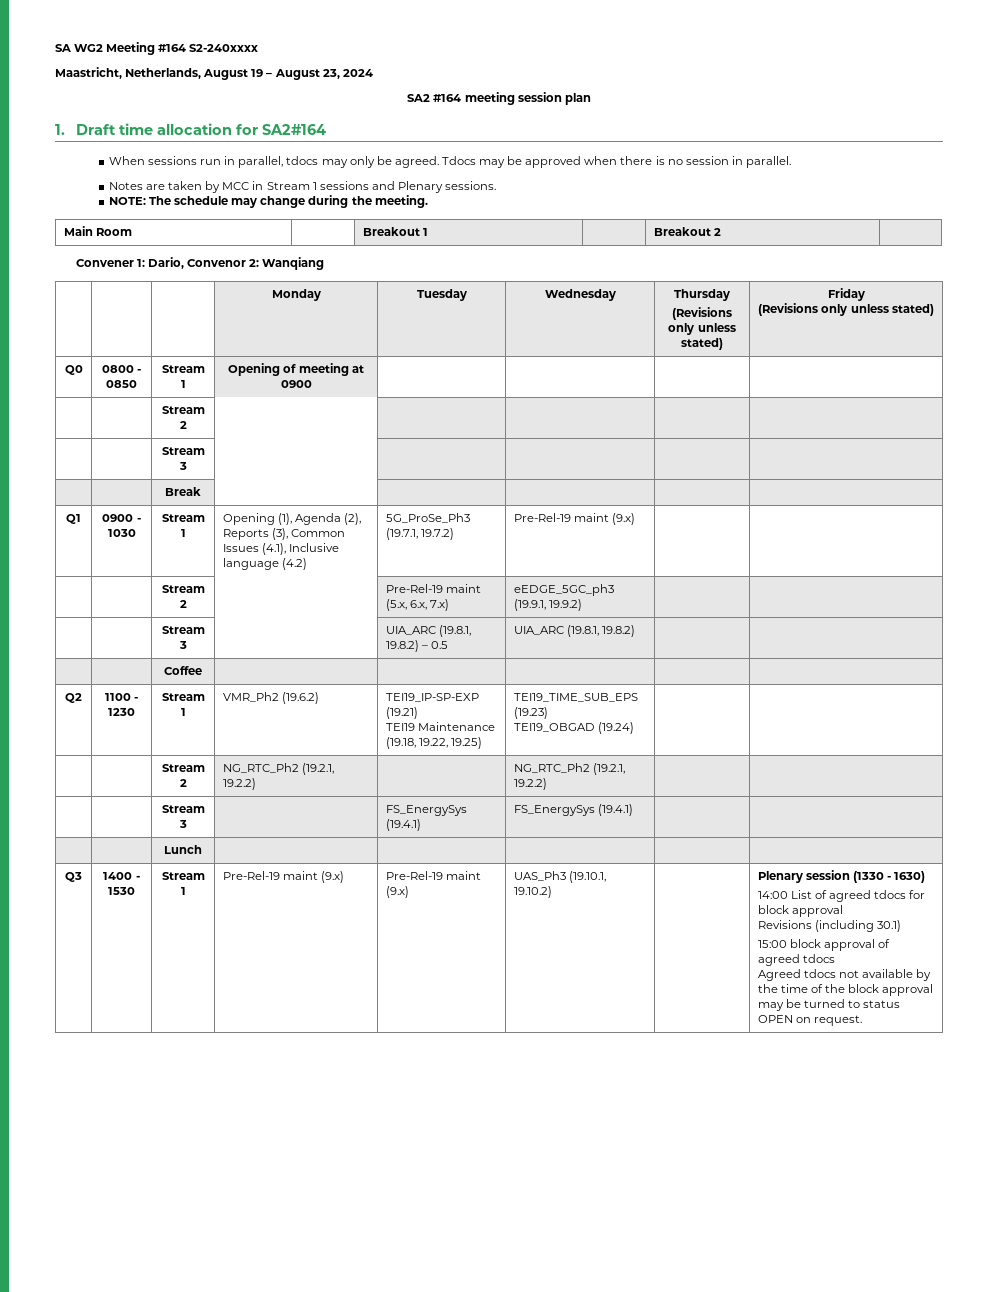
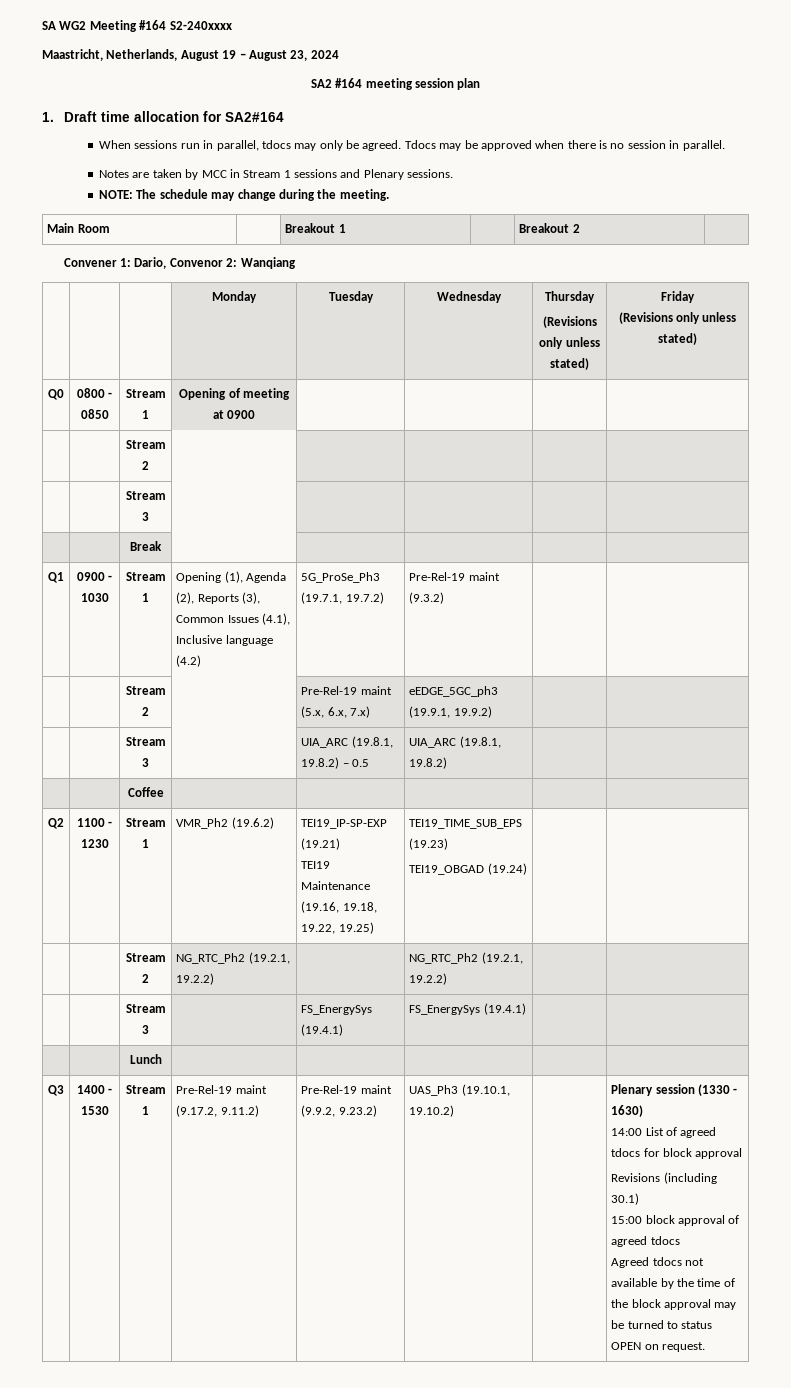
[612,513,636,525] (9.x) -> [409,592,445,604] (9.3.2)
[385,737,416,749] (19.18, -> [301,901,377,913] (19.16, 19.18,
[321,871,345,883] [385,871,481,880] [385,886,409,898] (9.x) | Pre-Rel-19 maint (9.x) -> [176,1105,259,1117] [301,1085,392,1094] [301,1105,377,1117] (9.17.2, 9.11.2) | Pre-Rel-19 maint (9.9.2, 9.23.2)

